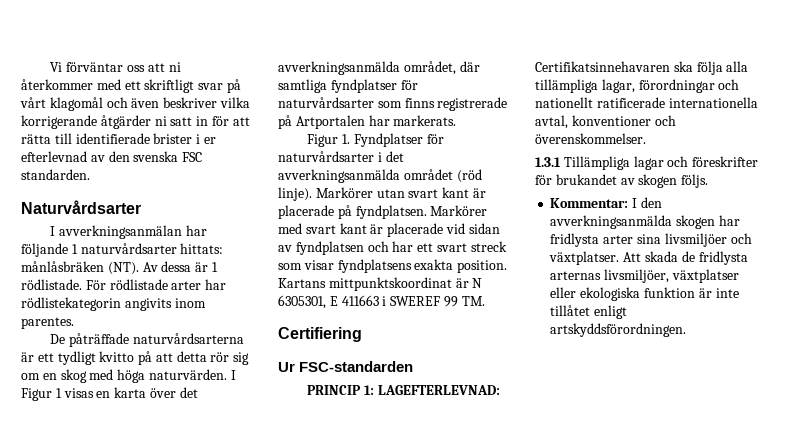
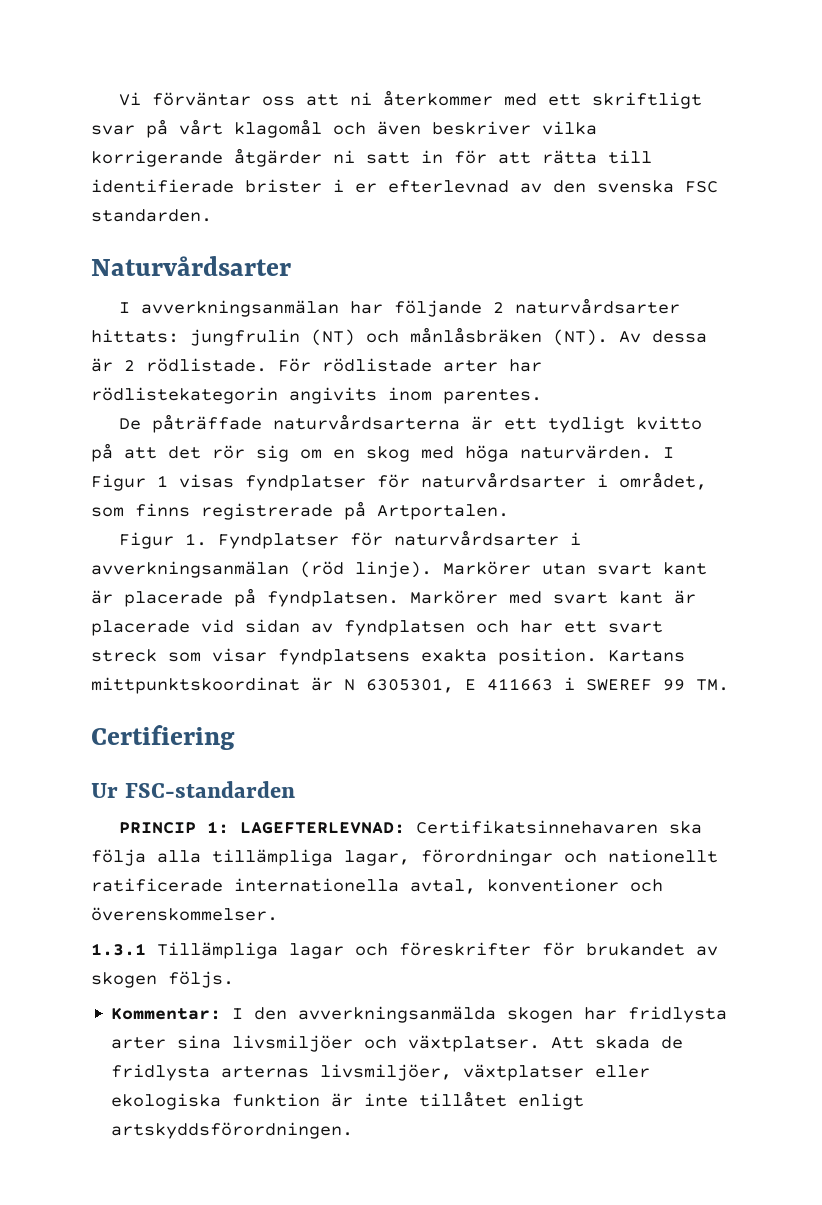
[71,244,78,254] 1 -> [492,302,504,313] 2
(224, 248) none -> [190,329,399,346] jungfrulin (NT) och
[211,262,218,272] 1 -> [124,360,135,371] 2
[176,351,207,362] detta -> [168,446,201,459] det
[96,387,198,398] [278,61,480,75] [278,79,327,93] en karta över det avverkningsanmälda området, där samtliga -> (234, 481) none
(374, 102) none -> [597,472,707,490] i området,
[295,115,457,129] Artportalen har markerats. -> [377,504,509,520] Artportalen.
[385,151,404,162] [278,169,453,183] det avverkningsanmälda området -> [91,561,289,578] avverkningsanmälan

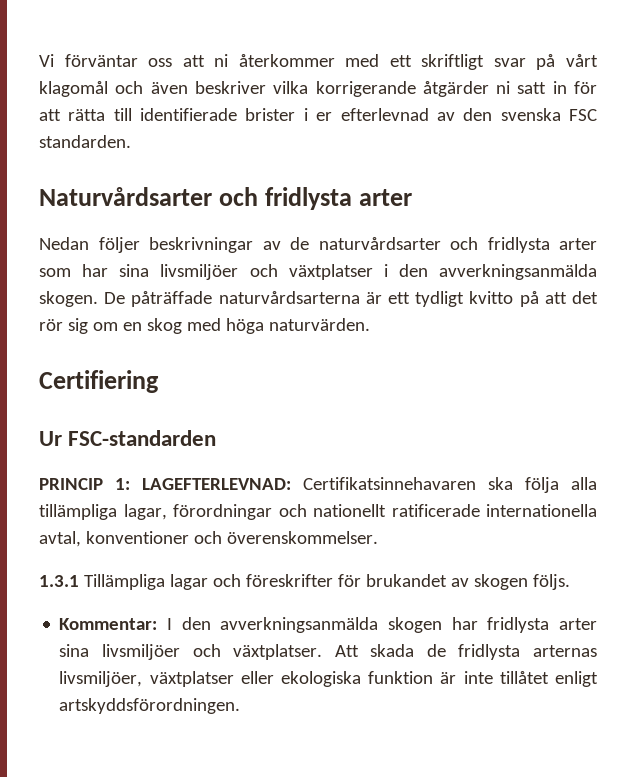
[118,298,680,317] [91,327,707,346] [91,358,542,372] [91,387,542,404] // I avverkningsanmälan har följande 2 naturvårdsarter hittats: jungfrulin (NT) och månlåsbräken (NT). Av dessa är 2 rödlistade. För rödlistade arter har rödlistekategorin angivits inom parentes. // -> [219,187,413,210] [39,237,597,253] [39,264,597,280] [39,291,98,307] och fridlysta arter // Nedan följer beskrivningar av de naturvårdsarter och fridlysta arter som har sina livsmiljöer och växtplatser i den avverkningsanmälda skogen.
[663,447,674,458] [91,472,707,491] [91,501,509,520] [118,530,581,549] [91,561,707,578] [91,588,696,607] [91,619,663,636] [91,648,685,665] [91,677,729,694] I Figur 1 visas fyndplatser för naturvårdsarter i området, som finns registrerade på Artportalen. // Figur 1. Fyndplatser för naturvårdsarter i avverkningsanmälan (röd linje). Markörer utan svart kant är placerade på fyndplatsen. Markörer med svart kant är placerade vid sidan av fyndplatsen och har ett svart streck som visar fyndplatsens exakta position. Kartans mittpunktskoordinat är N 6305301, E 411663 i SWEREF 99 TM. -> (370, 324) none

